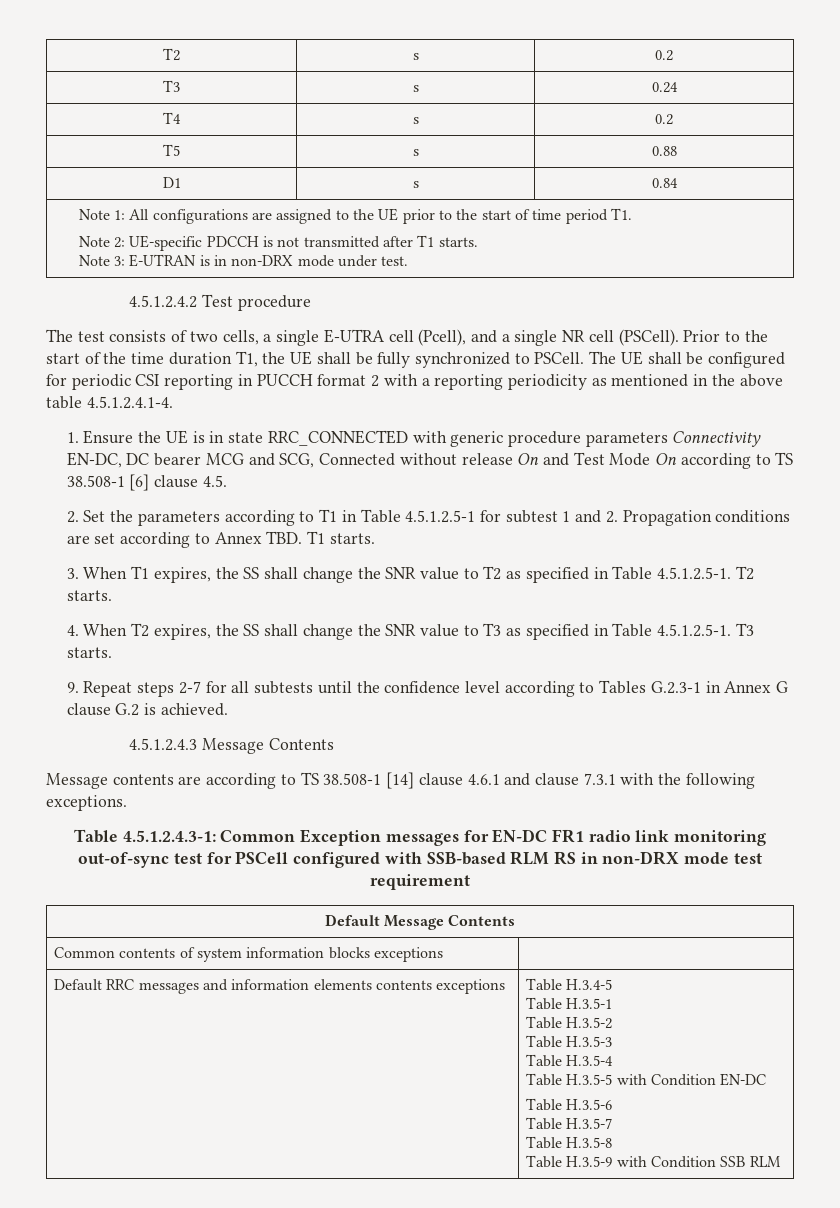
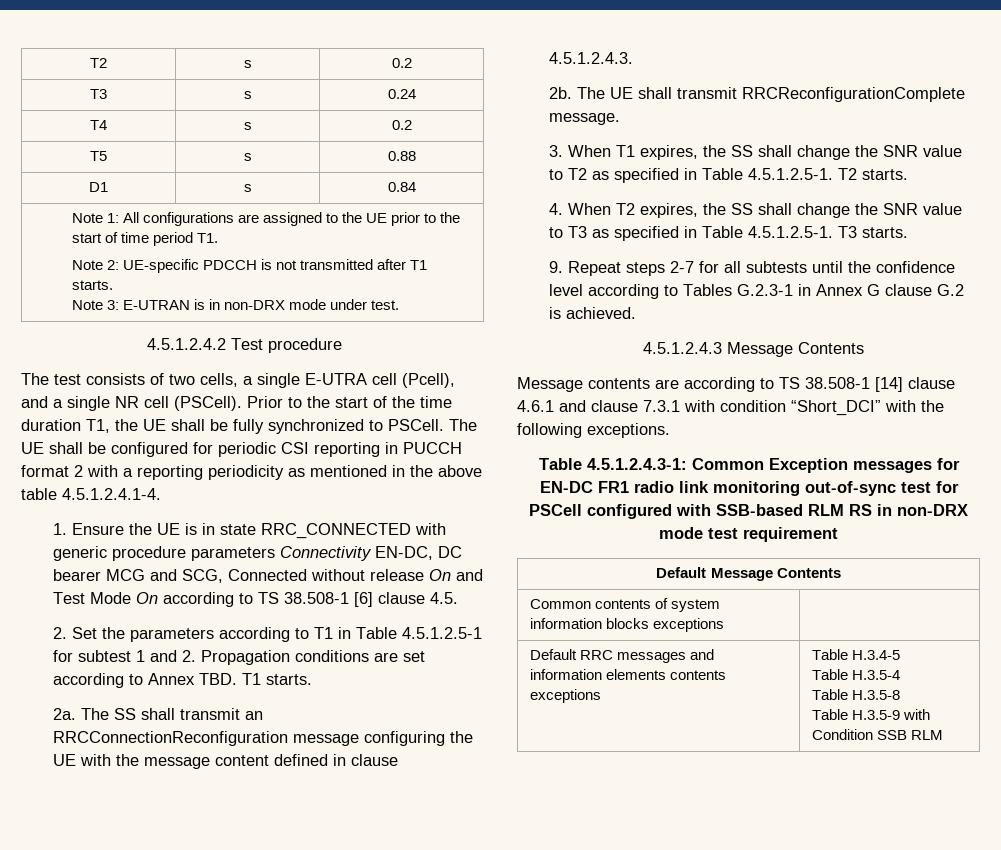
(375, 538) none -> [52,708,263,720] [52,731,473,746] [52,754,398,769] [548,52,633,64] [548,87,965,102] [548,113,620,125] // 2a. The SS shall transmit an RRCConnectionReconfiguration message configuring the UE with the message content defined in clause 4.5.1.2.4.3. // 2b. The UE shall transmit RRCReconfigurationComplete message.
(655, 779) none -> [720,400,916,416] condition “Short_DCI” with
[566,998,613,1009] [525,1016,613,1029] [525,1035,613,1048] [525,1054,614,1067] [525,1073,767,1086] [525,1098,613,1111] [525,1117,613,1130] H.3.5-1 // Table H.3.5-2 // Table H.3.5-3 // Table H.3.5-4 // Table H.3.5-5 with Condition EN-DC // Table H.3.5-6 // Table H.3.5-7 -> [852,670,901,680] H.3.5-4

